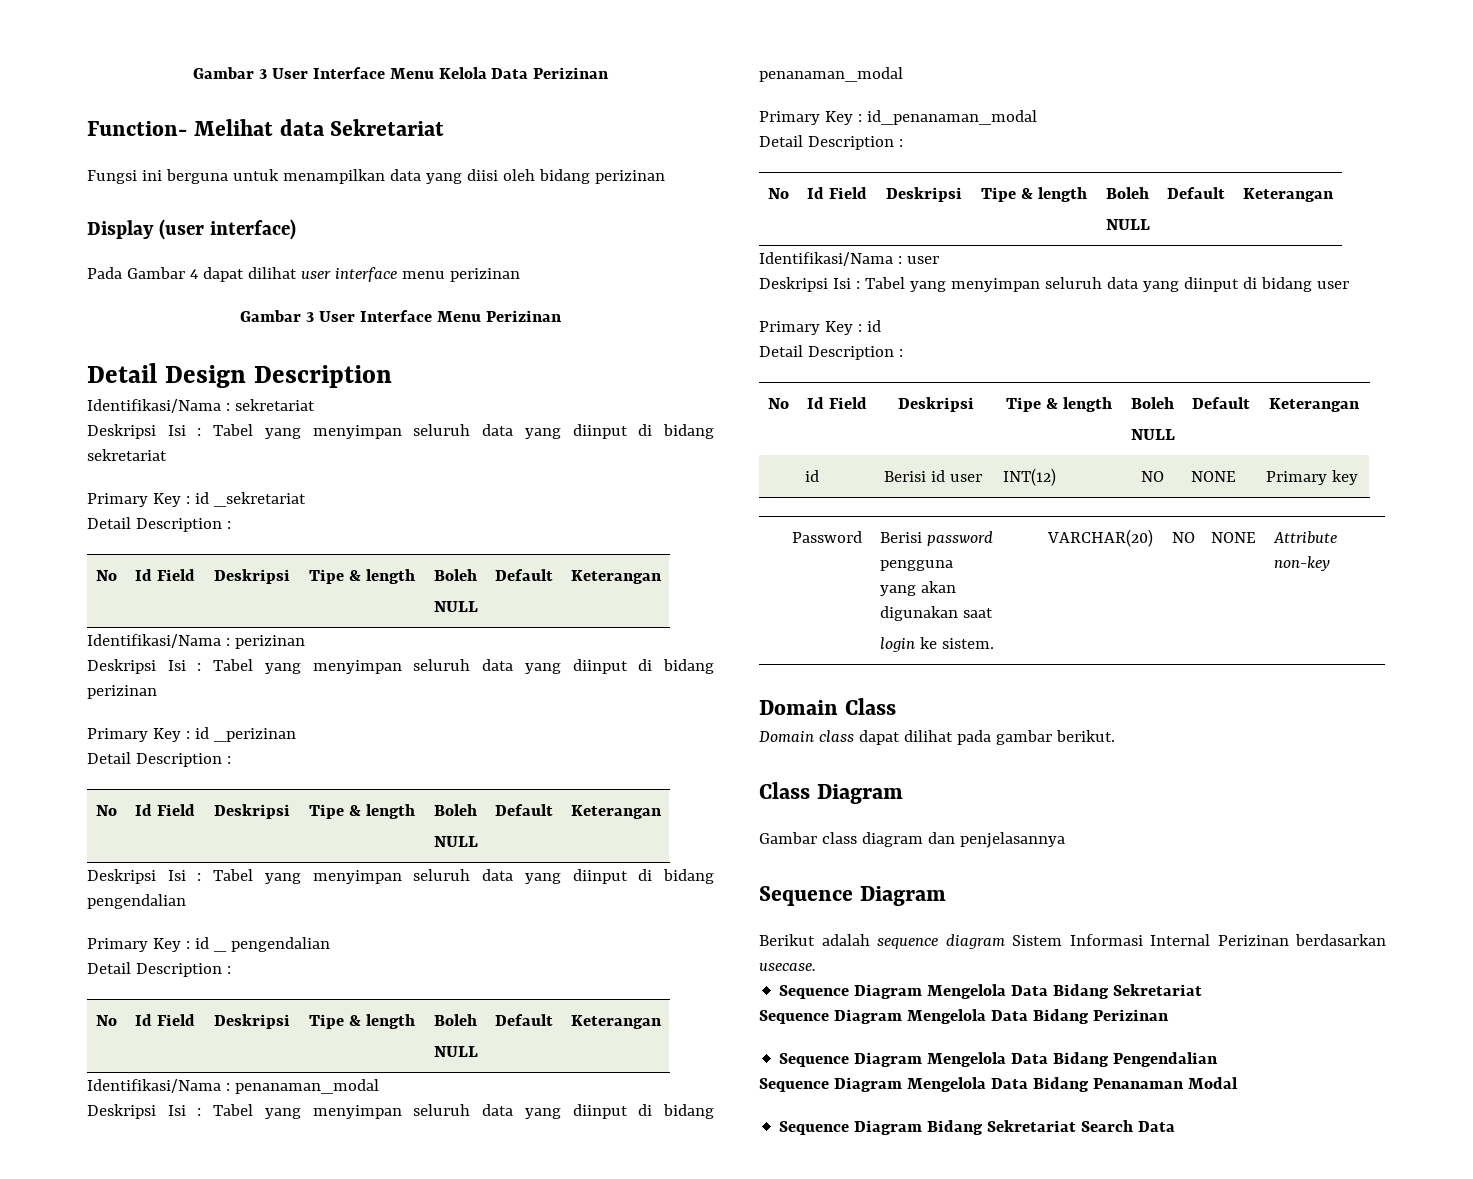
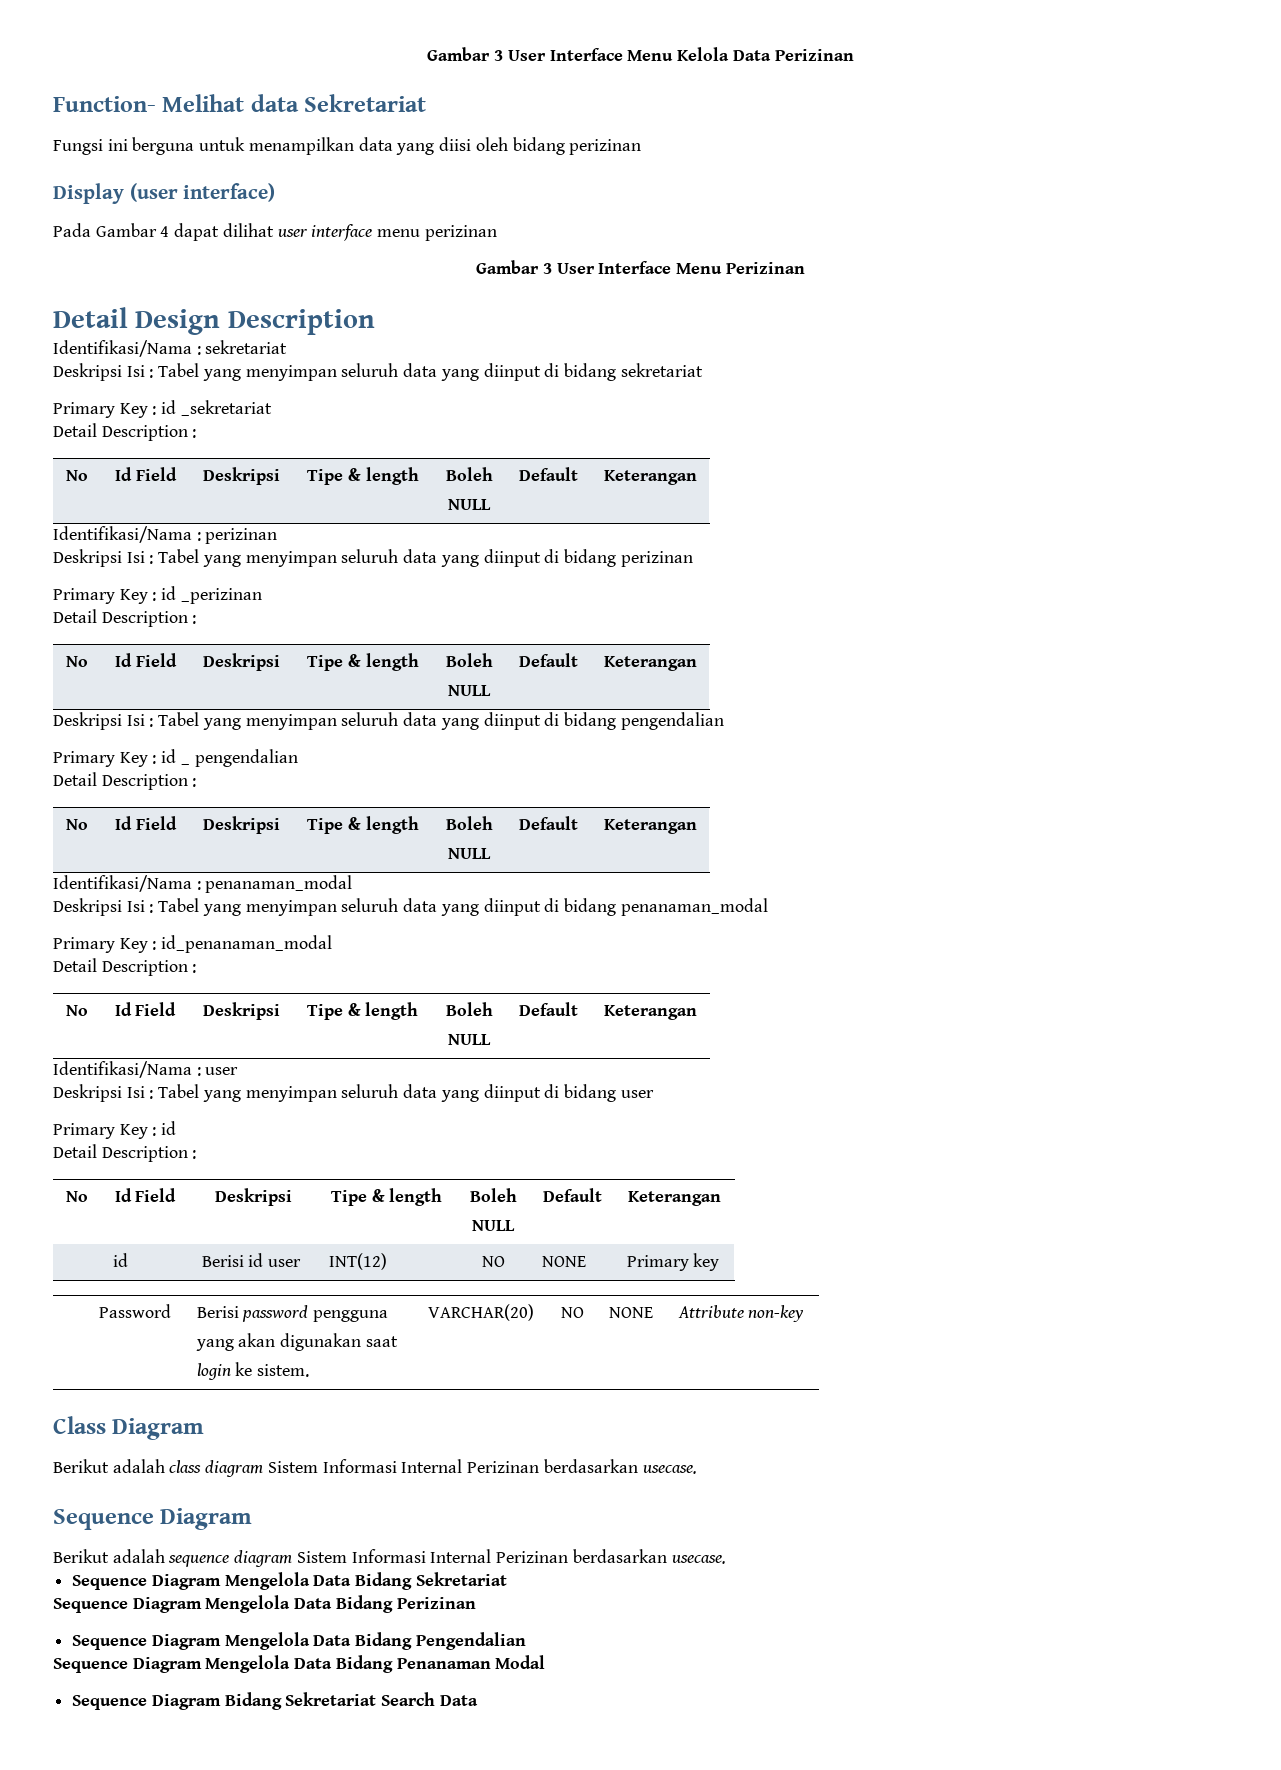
[759,698,896,715] [759,730,1115,745] [759,782,903,804] [759,832,1065,848] Domain Class // Domain class dapat dilihat pada gambar berikut. // Class Diagram // Gambar class diagram dan penjelasannya -> [53,1416,205,1440] [53,1459,697,1477] Class Diagram // Berikut adalah class diagram Sistem Informasi Internal Perizinan berdasarkan usecase.

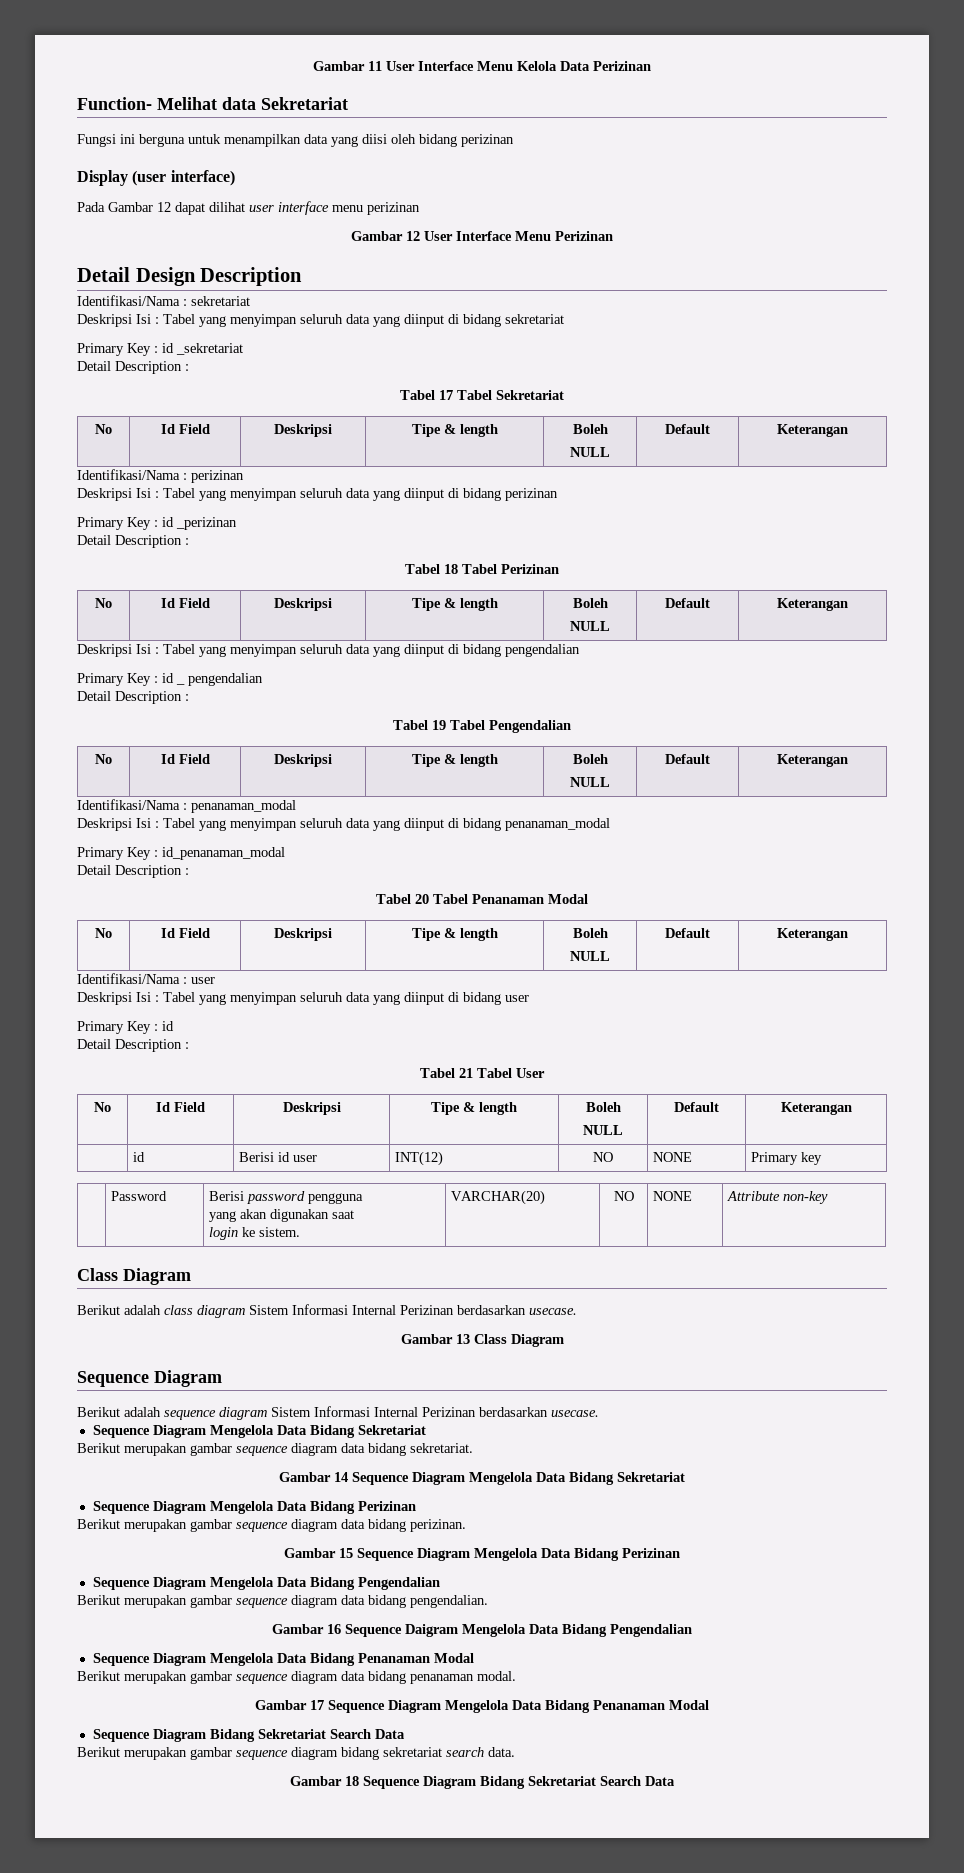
[427,47,504,61] Gambar 3 -> [313,61,382,71] Gambar 11
[160,226,170,237] 4 -> [157,202,171,212] 12
[542,263,552,274] 3 -> [406,231,420,241] 12
(197, 433) none -> [400,390,564,400] // Tabel 17 Tabel Sekretariat
(197, 619) none -> [405,564,559,574] // Tabel 18 Tabel Perizinan
(197, 782) none -> [393,720,571,733] // Tabel 19 Tabel Pengendalian
(197, 968) none -> [376,894,588,904] // Tabel 20 Tabel Penanaman Modal
(197, 1154) none -> [420,1068,545,1078] // Tabel 21 Tabel User
(697, 1469) none -> [400,1334,564,1347] // Gambar 13 Class Diagram
(507, 1579) none -> [77,1443,473,1456] [279,1472,685,1485] [92,1501,416,1514] [77,1519,466,1532] [284,1548,353,1558] Berikut merupakan gambar sequence diagram data bidang sekretariat. // Gambar 14 Sequence Diagram Mengelola Data Bidang Sekretariat // Sequence Diagram Mengelola Data Bidang Perizinan // Berikut merupakan gambar sequence diagram data bidang perizinan. // Gambar 15
(526, 1641) none -> [77,1595,488,1608] [272,1624,692,1637] [92,1653,474,1666] [77,1671,516,1684] [255,1700,324,1710] Berikut merupakan gambar sequence diagram data bidang pengendalian. // Gambar 16 Sequence Daigram Mengelola Data Bidang Pengendalian // Sequence Diagram Mengelola Data Bidang Penanaman Modal // Berikut merupakan gambar sequence diagram data bidang penanaman modal. // Gambar 17
(478, 1700) none -> [77,1747,515,1760] [290,1776,675,1789] // Berikut merupakan gambar sequence diagram bidang sekretariat search data. // Gambar 18 Sequence Diagram Bidang Sekretariat Search Data

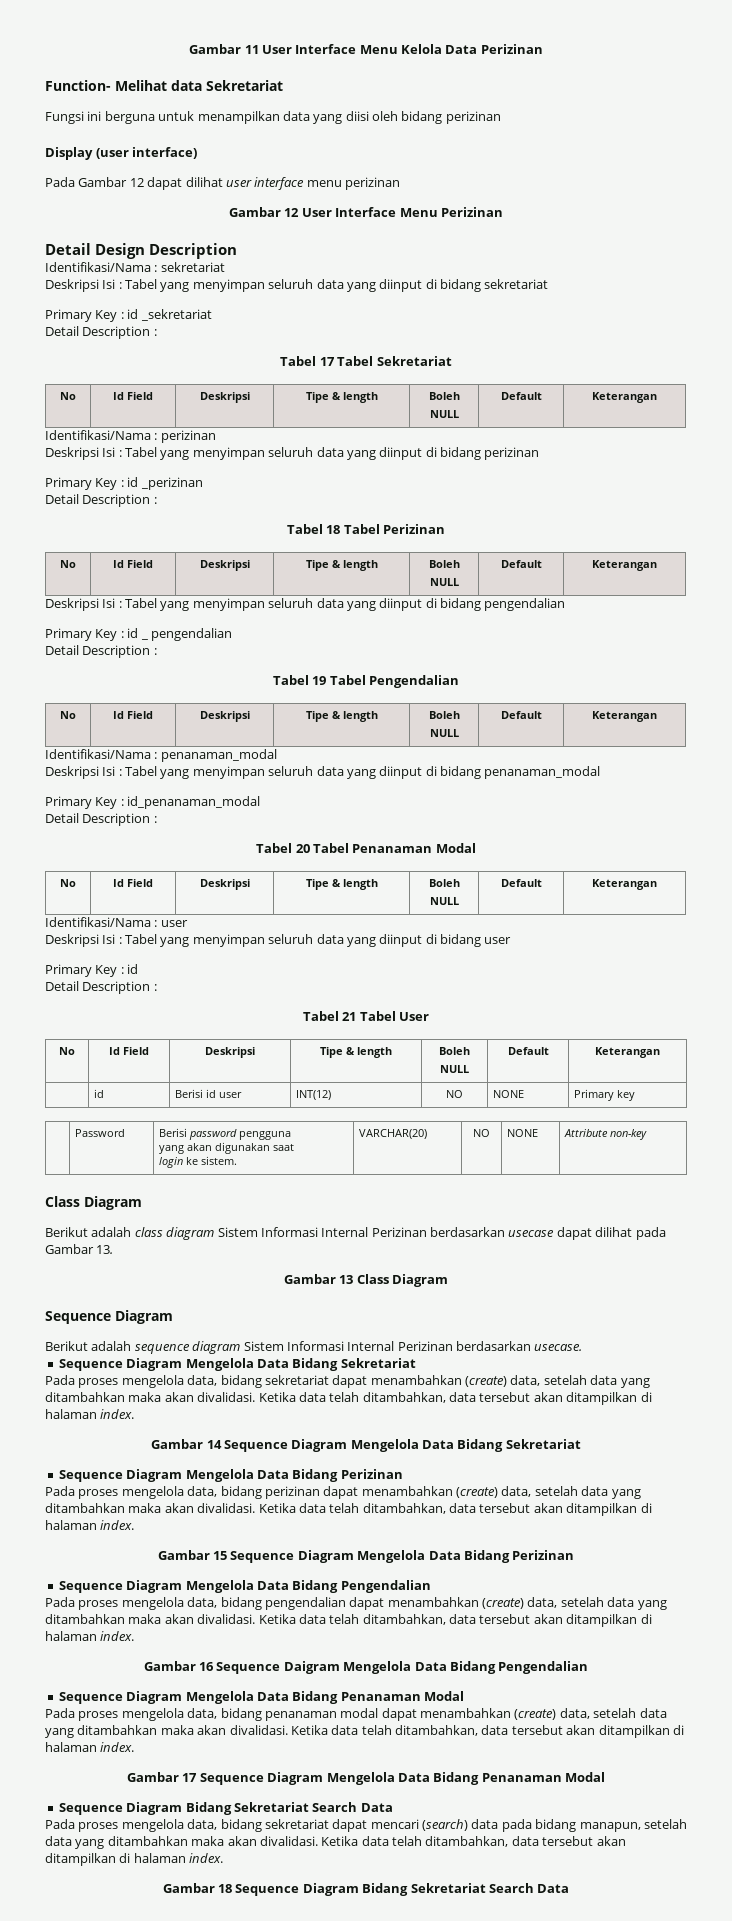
[529,1308,577,1315] usecase. -> [508,1227,666,1240] [45,1244,114,1254] usecase dapat dilihat pada Gambar 13.
[77,1443,473,1456] Berikut merupakan gambar sequence diagram data bidang sekretariat. -> [45,1375,650,1388] [45,1392,652,1405] [45,1409,135,1419] Pada proses mengelola data, bidang sekretariat dapat menambahkan (create) data, setelah data yang ditambahkan maka akan divalidasi. Ketika data telah ditambahkan, data tersebut akan ditampilkan di halaman index.
[77,1519,466,1532] Berikut merupakan gambar sequence diagram data bidang perizinan. -> [45,1486,641,1499] [45,1503,652,1516] [45,1520,135,1530] Pada proses mengelola data, bidang perizinan dapat menambahkan (create) data, setelah data yang ditambahkan maka akan divalidasi. Ketika data telah ditambahkan, data tersebut akan ditampilkan di halaman index.
[77,1595,488,1608] Berikut merupakan gambar sequence diagram data bidang pengendalian. -> [45,1597,667,1610] [45,1614,652,1627] [45,1631,135,1641] Pada proses mengelola data, bidang pengendalian dapat menambahkan (create) data, setelah data yang ditambahkan maka akan divalidasi. Ketika data telah ditambahkan, data tersebut akan ditampilkan di halaman index.
[77,1671,516,1684] Berikut merupakan gambar sequence diagram data bidang penanaman modal. -> [45,1708,667,1721] [45,1725,684,1738] [45,1742,135,1752] Pada proses mengelola data, bidang penanaman modal dapat menambahkan (create) data, setelah data yang ditambahkan maka akan divalidasi. Ketika data telah ditambahkan, data tersebut akan ditampilkan di halaman index.
[77,1747,515,1760] Berikut merupakan gambar sequence diagram bidang sekretariat search data. -> [45,1819,687,1832] [45,1836,626,1849] [45,1853,224,1866] Pada proses mengelola data, bidang sekretariat dapat mencari (search) data pada bidang manapun, setelah data yang ditambahkan maka akan divalidasi. Ketika data telah ditambahkan, data tersebut akan ditampilkan di halaman index.

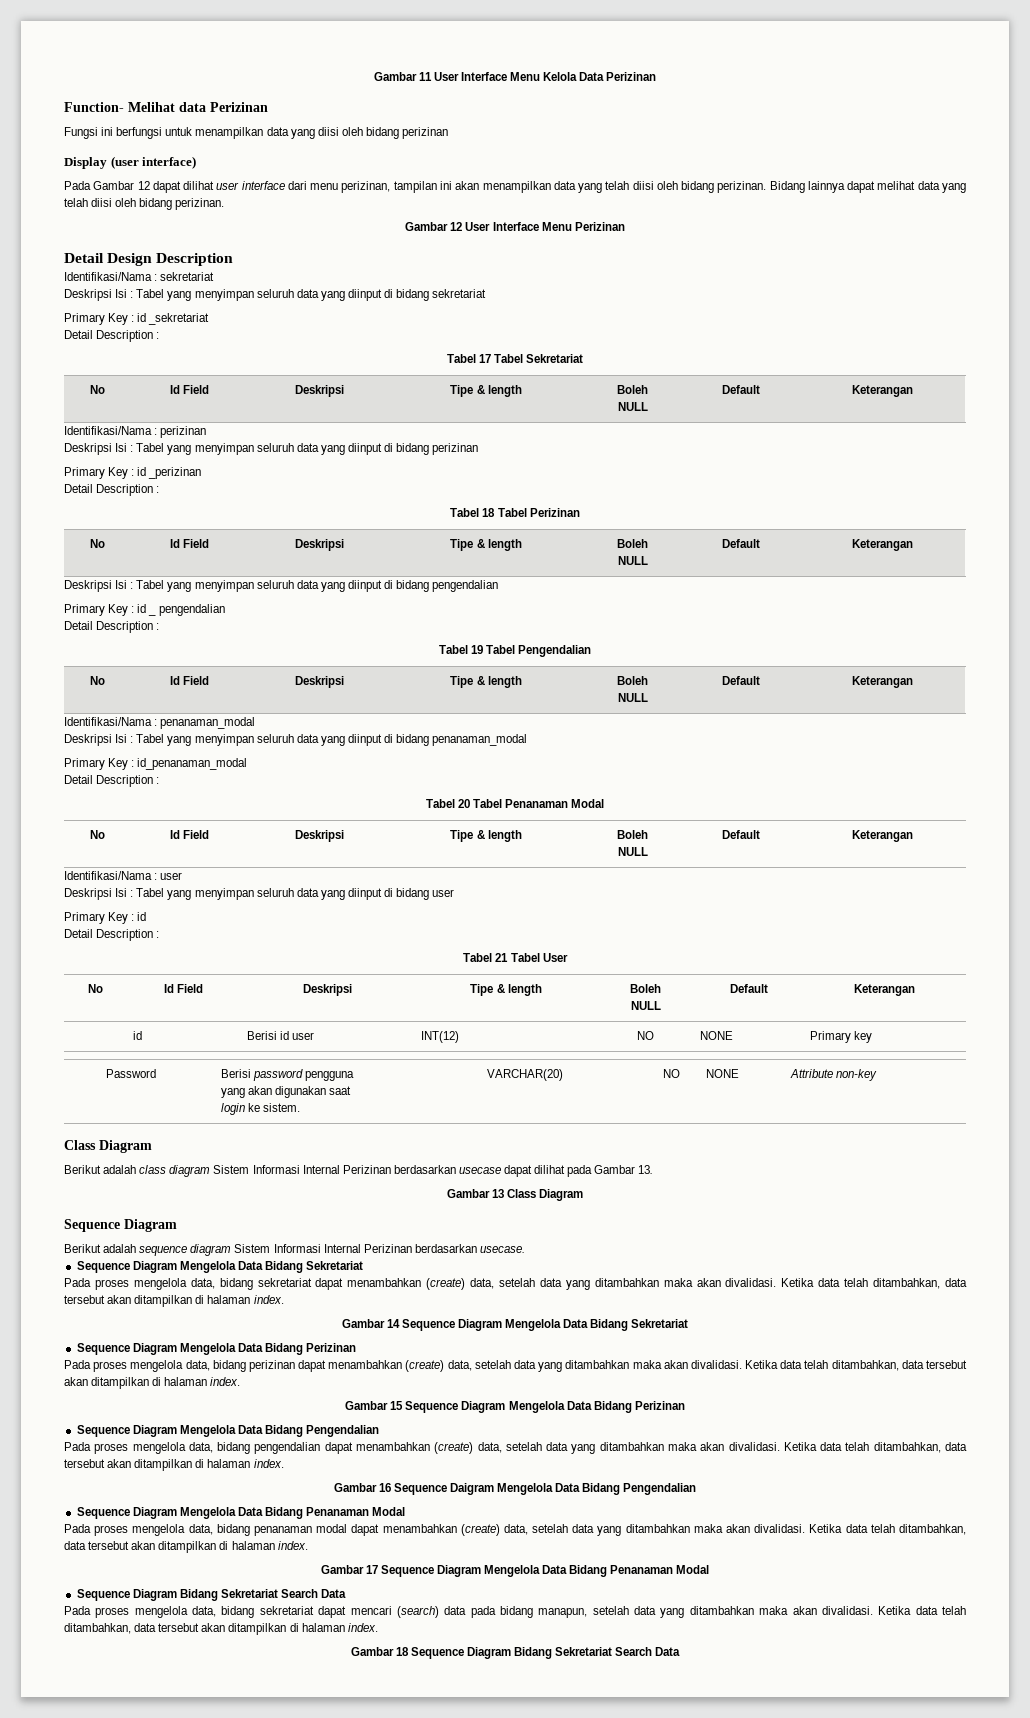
[206,80,283,91] Sekretariat -> [210,102,268,112] Perizinan
[104,111,155,124] berguna -> [116,127,163,139] berfungsi
[306,177,400,190] menu perizinan -> [287,181,966,193] [64,198,225,210] dari menu perizinan, tampilan ini akan menampilkan data yang telah diisi oleh bidang perizinan. Bidang lainnya dapat melihat data yang telah diisi oleh bidang perizinan.

